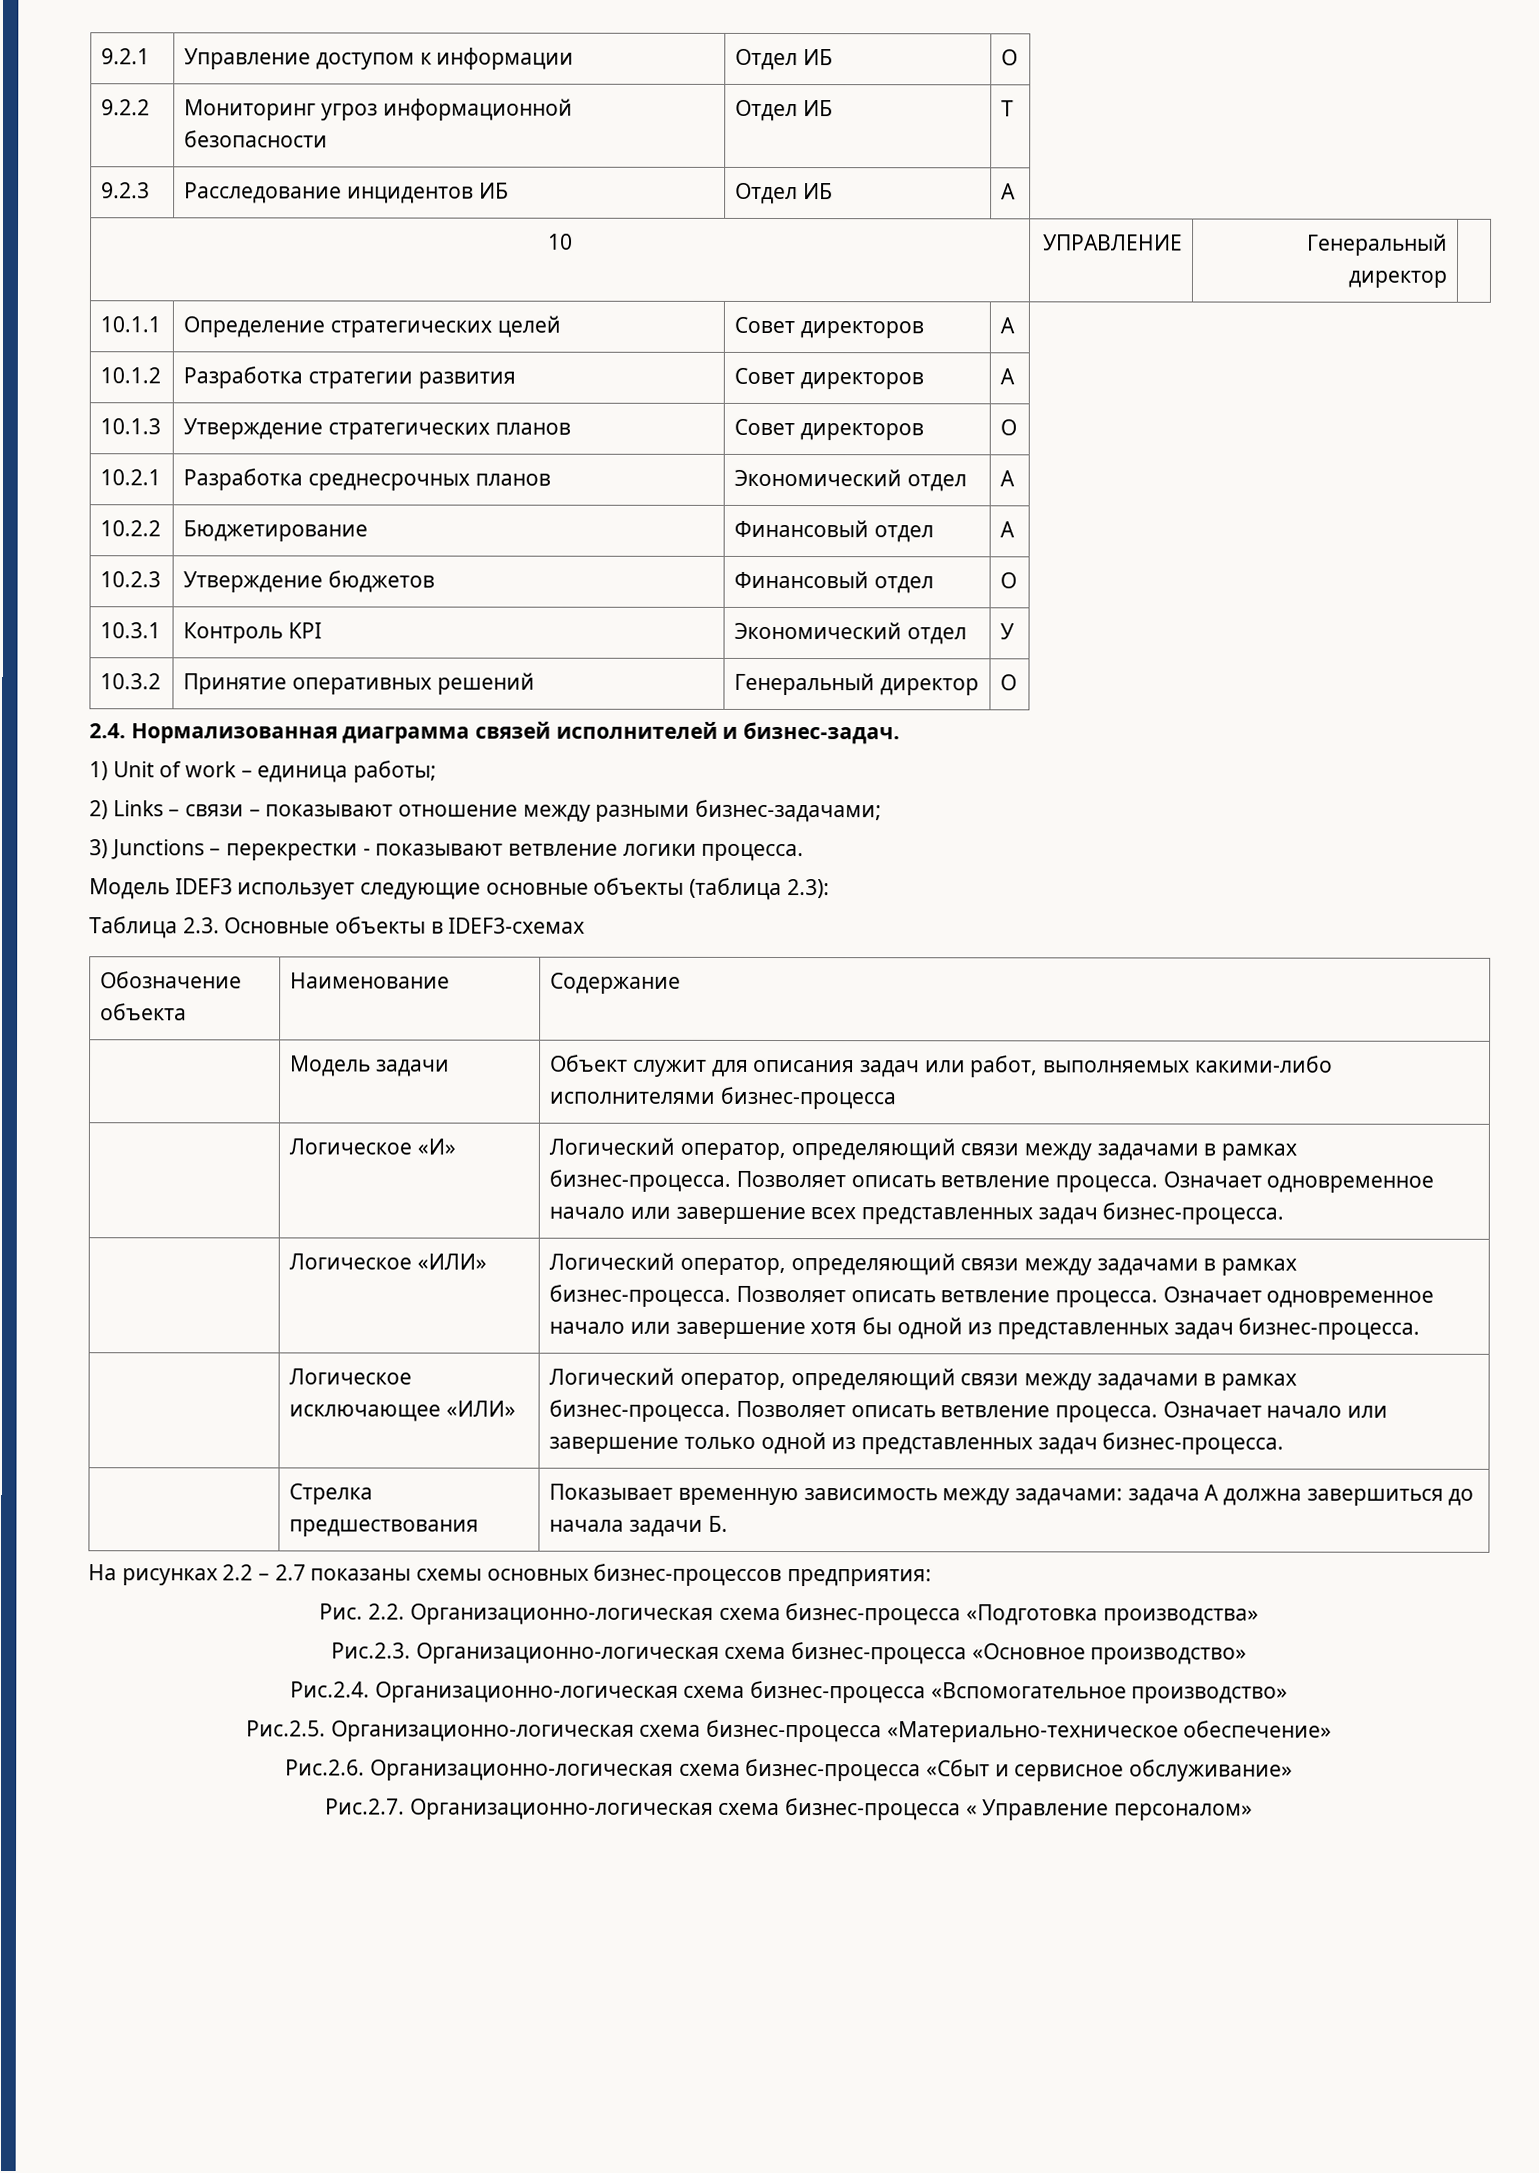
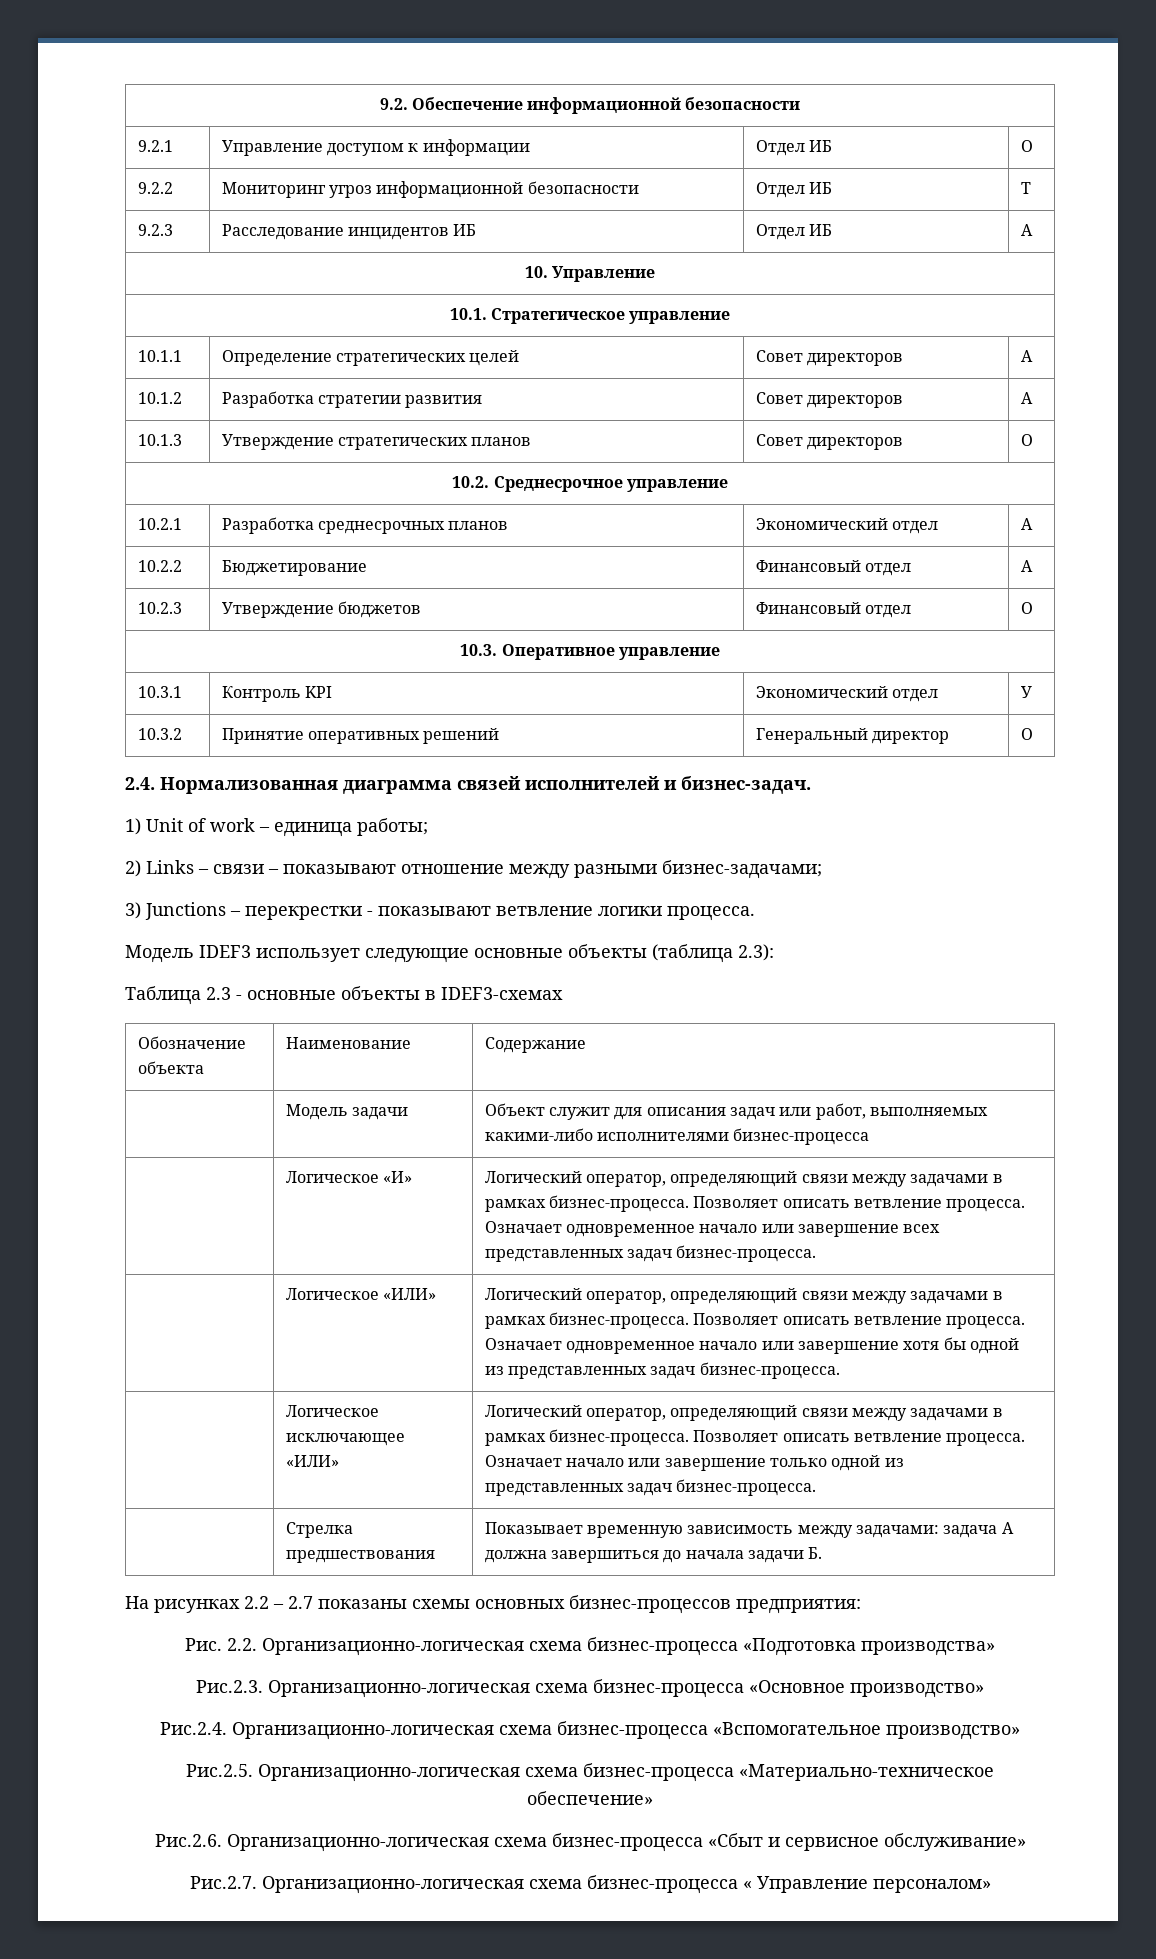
(101, 56) none -> [379,97,801,114] 9.2. Обеспечение информационной безопасности //
[548,233,573,250] [1042,234,1183,251] [1306,233,1448,256] [1347,270,1447,288] 10 | УПРАВЛЕНИЕ | Генеральный директор | -> [524,266,656,282] [449,308,731,324] 10. Управление // 10.1. Стратегическое управление
(1018, 427) none -> [452,476,728,492] // 10.2. Среднесрочное управление
(1018, 580) none -> [460,644,720,660] // 10.3. Оперативное управление
[182,917,331,934] 2.3. Основные -> [206,987,336,1000] 2.3 - основные

